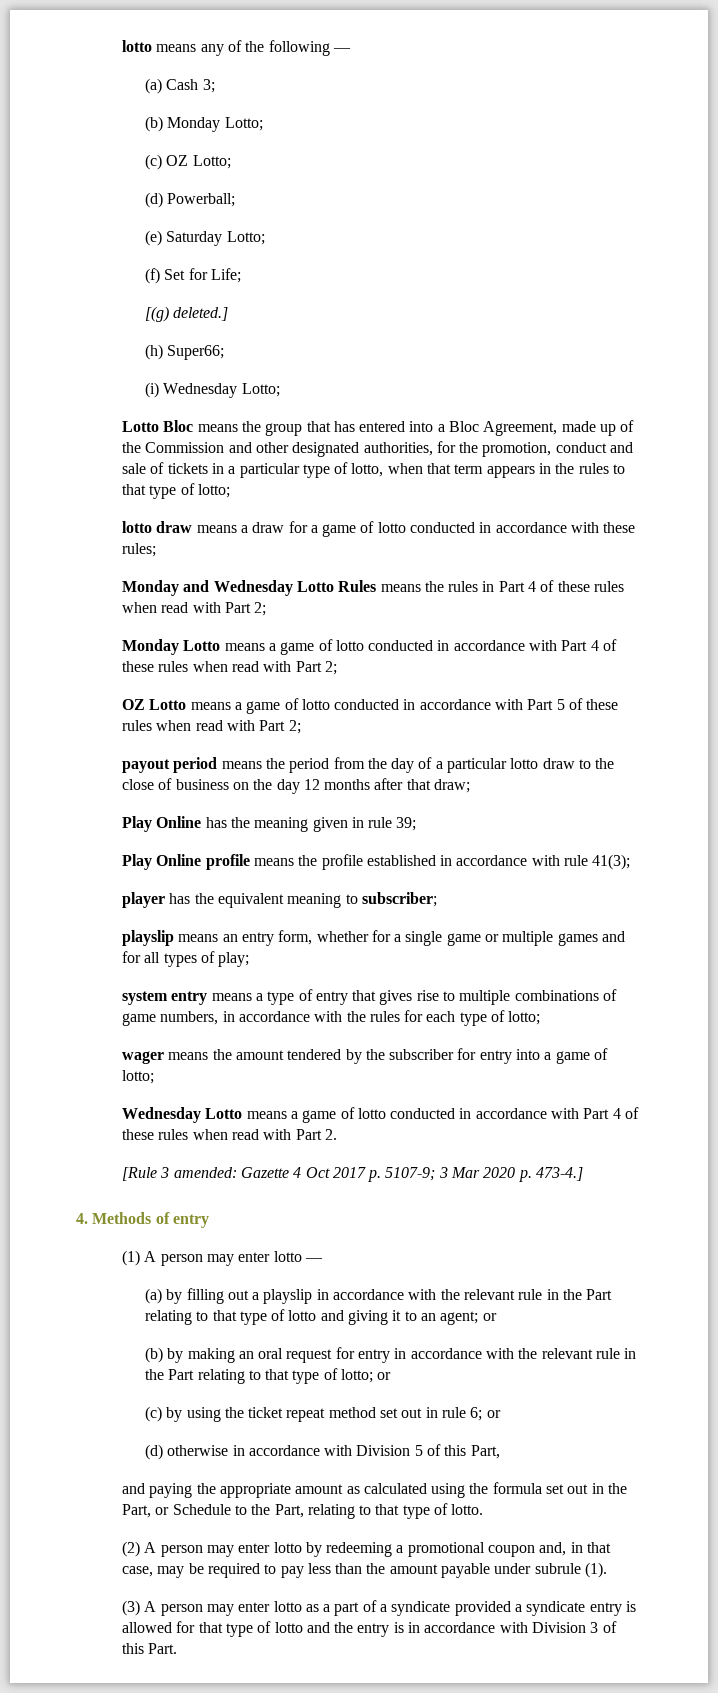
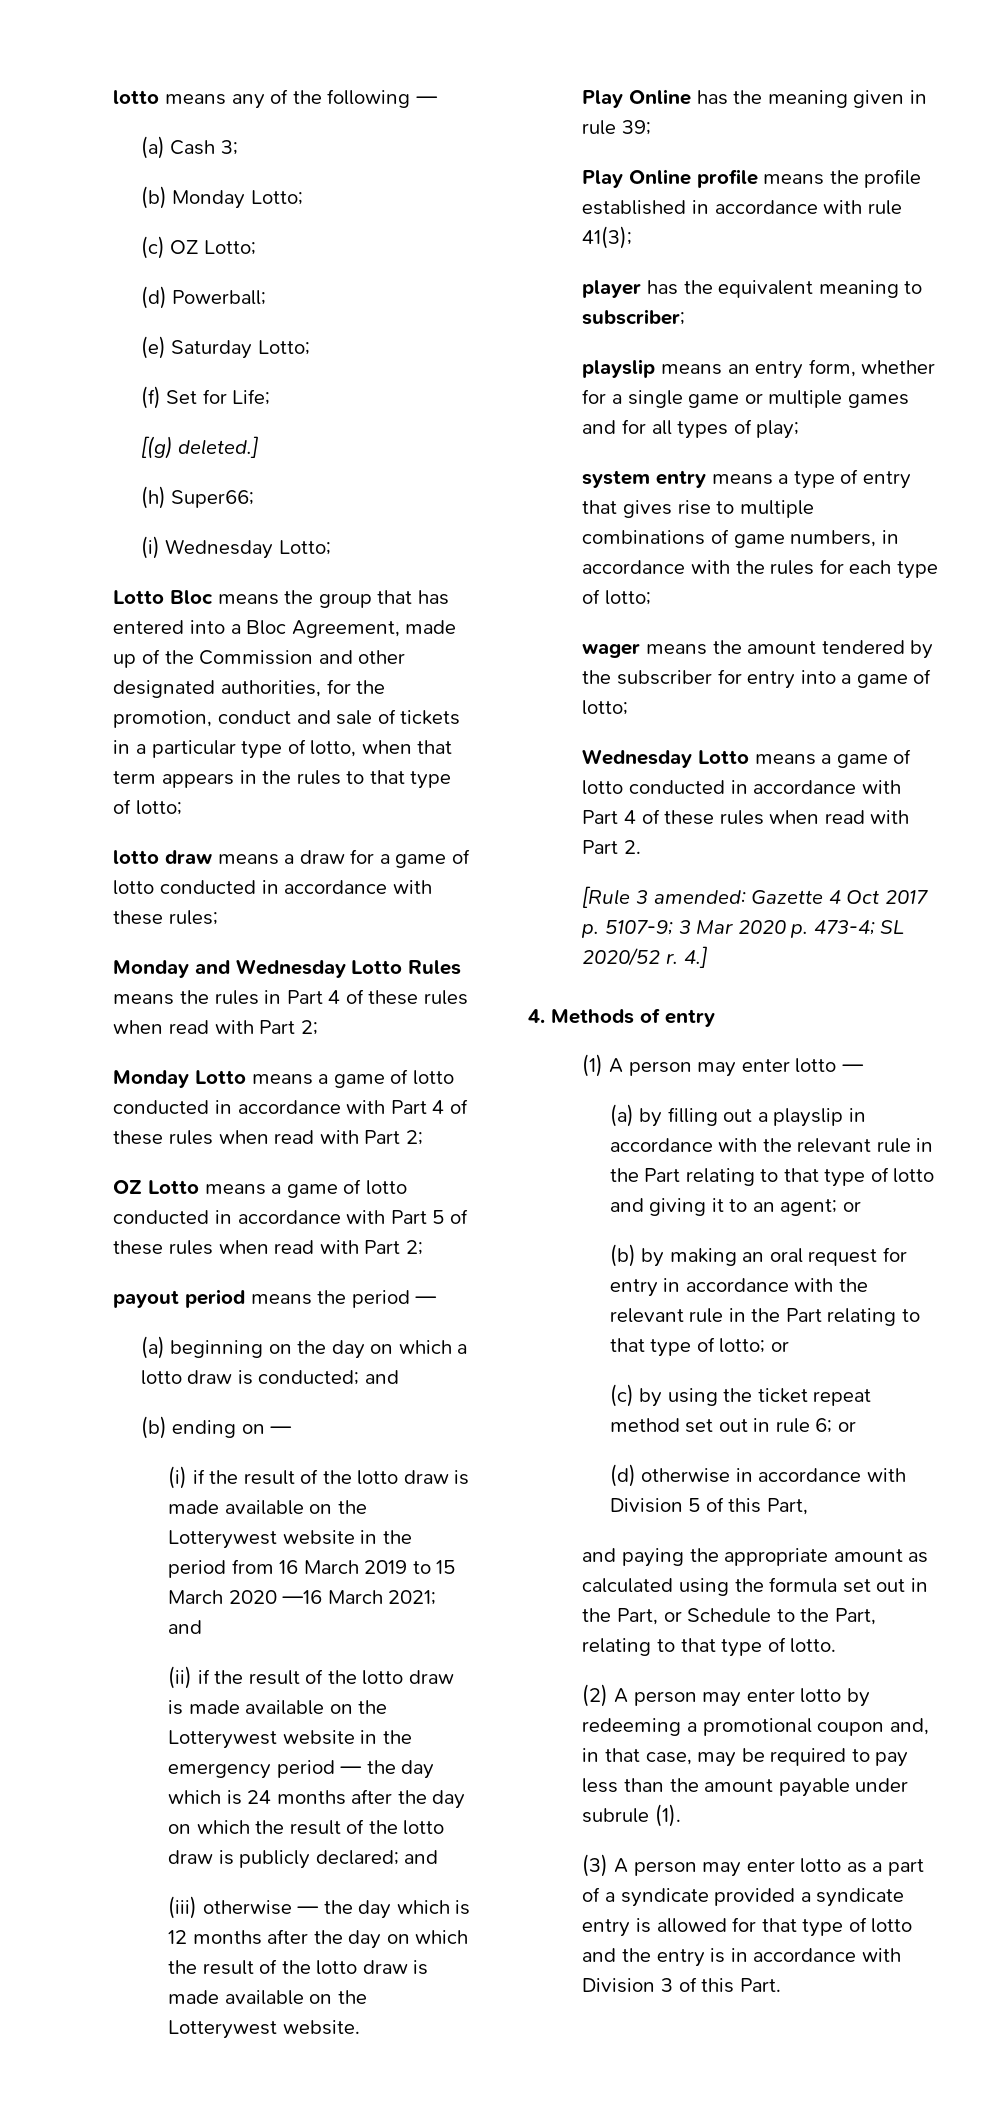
[333,757,615,773] [121,778,471,794] from the day of a particular lotto draw to the close of business on the day 12 months after that draw; -> [415,1296,438,1304] [140,1336,468,1359] [140,1370,399,1385] [140,1416,293,1439] [167,1466,470,1489] [167,1500,367,1515] [167,1530,412,1549] [167,1559,456,1578] [167,1590,437,1605] [167,1620,202,1634] [167,1666,454,1689] [167,1700,388,1715] [167,1730,412,1749] [167,1760,435,1779] [167,1789,466,1809] [167,1819,445,1835] [167,1850,439,1869] [167,1896,471,1919] [167,1929,469,1949] [167,1959,429,1975] [167,1990,367,2005] [167,2020,360,2039] — // (a) beginning on the day on which a lotto draw is conducted; and // (b) ending on — // (i) if the result of the lotto draw is made available on the Lotterywest website in the period from 16 March 2019 to 15 March 2020 —16 March 2021; and // (ii) if the result of the lotto draw is made available on the Lotterywest website in the emergency period — the day which is 24 months after the day on which the result of the lotto draw is publicly declared; and // (iii) otherwise — the day which is 12 months after the day on which the result of the lotto draw is made available on the Lotterywest website.
[536,1167,584,1181] 473-4.] -> [813,920,905,935] [582,946,708,968] 473-4; SL 2020/52 r. 4.]

